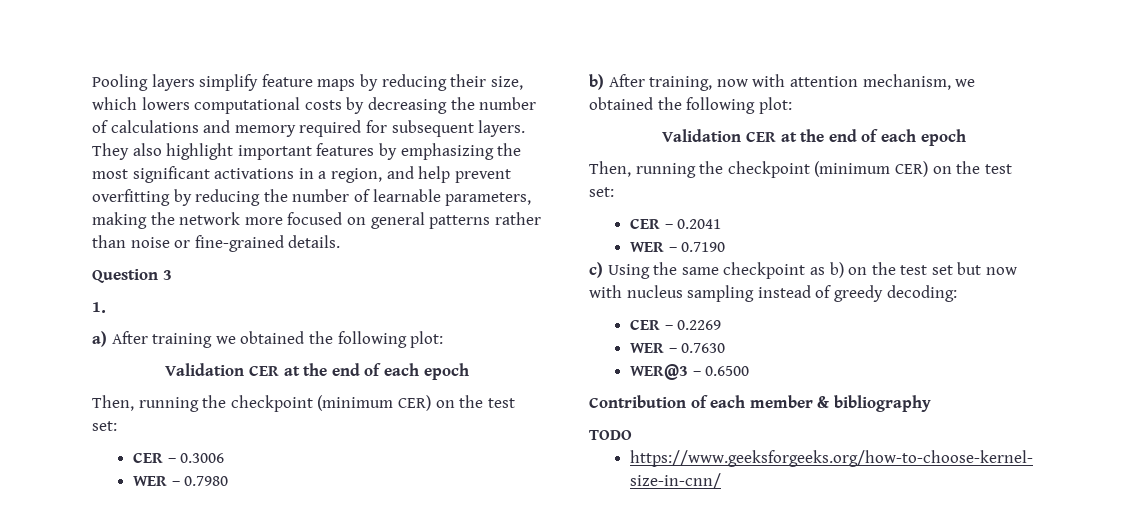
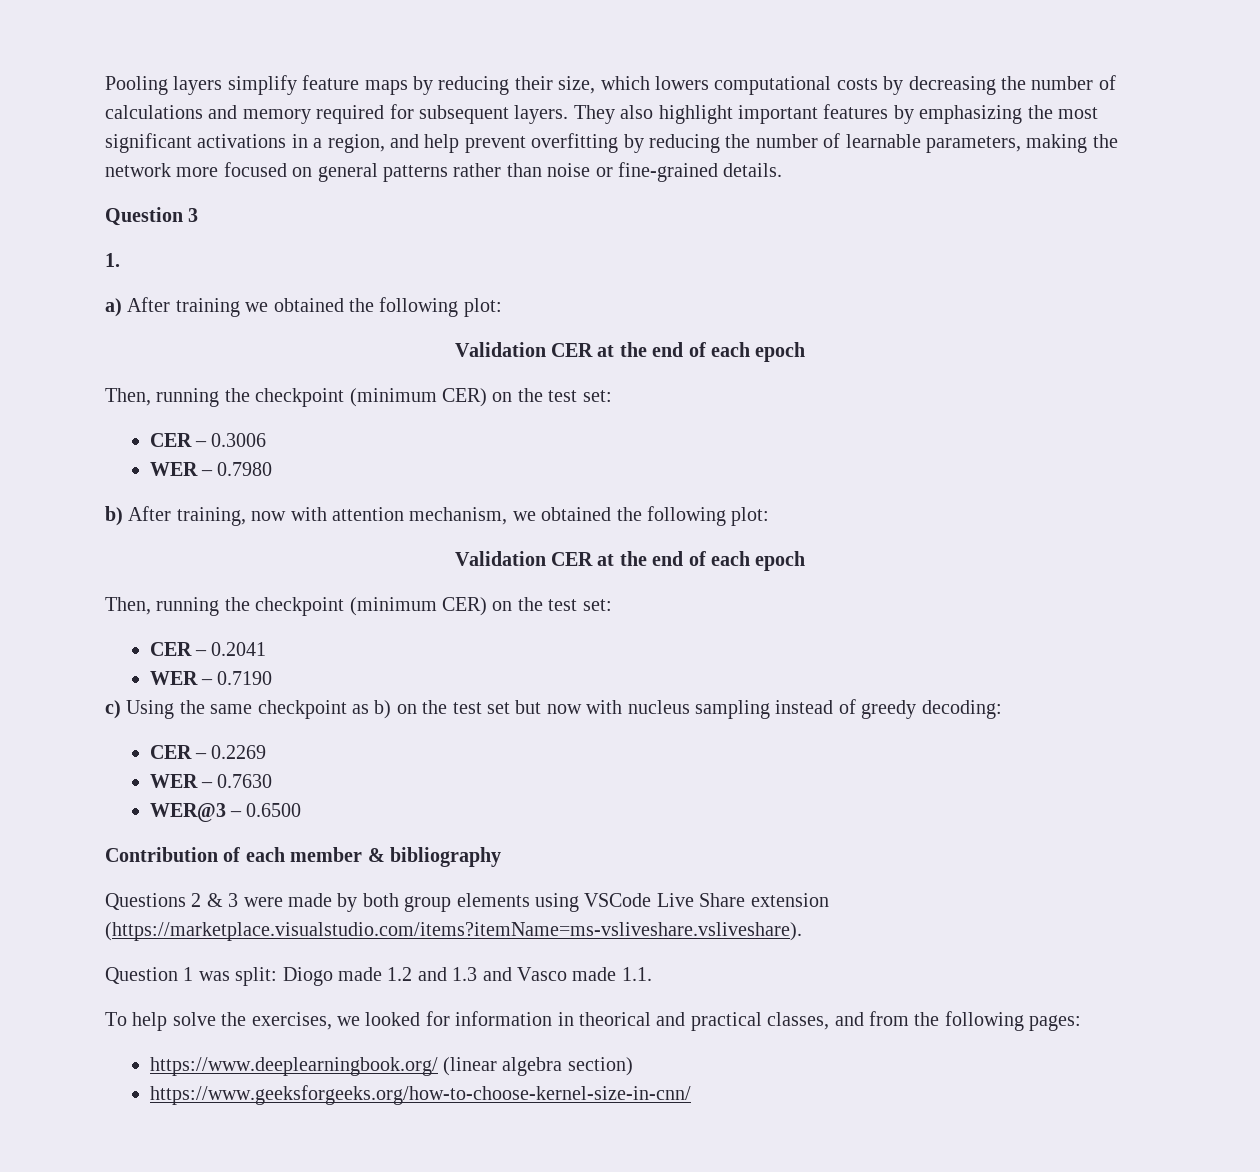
[589,430,632,440] TODO -> [105,893,829,912] [105,922,802,941] [105,967,652,986] [105,1011,1082,1031] [149,1057,633,1076] Questions 2 & 3 were made by both group elements using VSCode Live Share extension (https://marketplace.visualstudio.com/items?itemName=ms-vsliveshare.vsliveshare). // Question 1 was split: Diogo made 1.2 and 1.3 and Vasco made 1.1. // To help solve the exercises, we looked for information in theorical and practical classes, and from the following pages: // https://www.deeplearningbook.org/ (linear algebra section)

